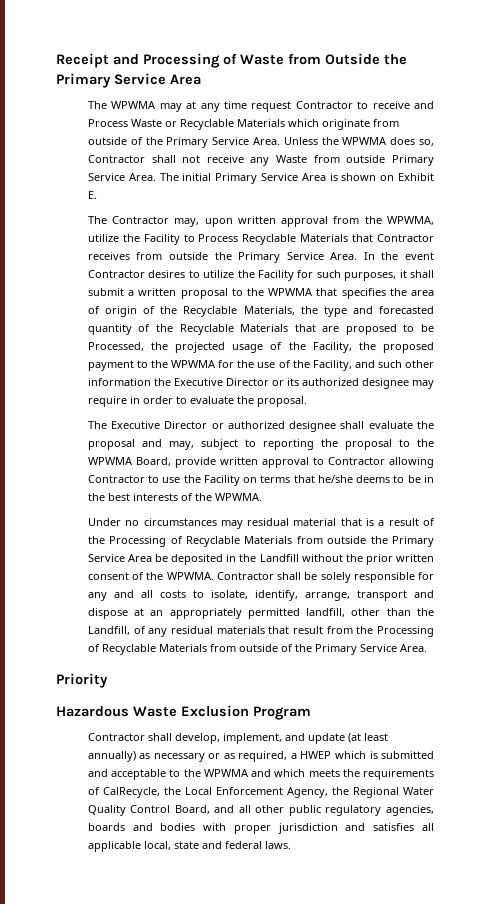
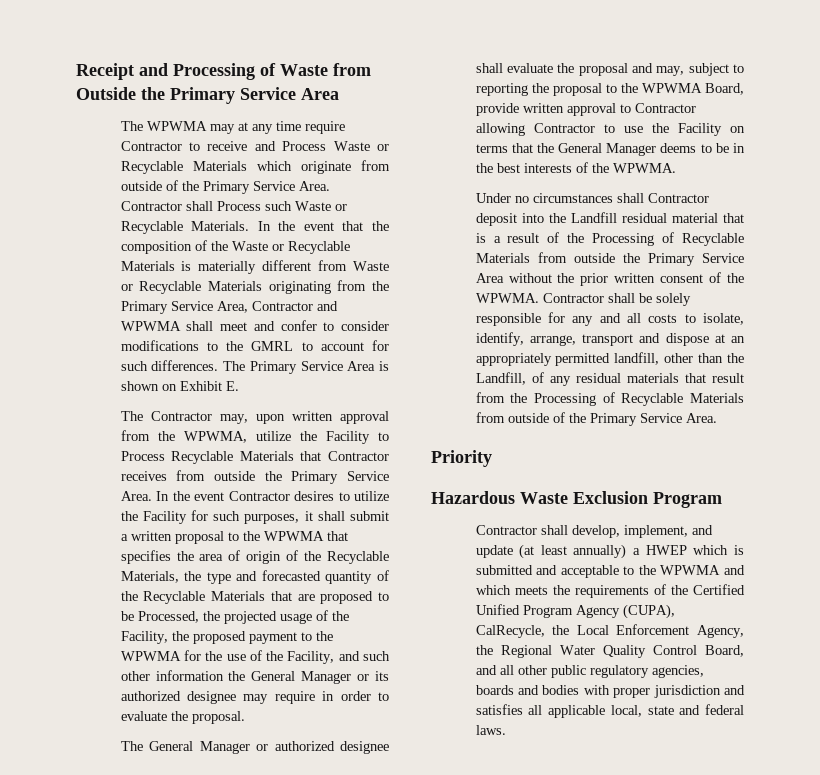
[251,101,292,112] request -> [304,121,345,134] require
[283,137,435,146] [87,155,434,166] [87,173,212,181] Unless the WPWMA does so, Contractor shall not receive any Waste from outside Primary Service Area. The initial -> [120,201,347,211] [120,221,390,234] [120,240,350,254] [120,260,389,274] [120,280,389,294] [120,301,338,314] [120,320,389,331] [120,340,389,351] [120,360,246,371] Contractor shall Process such Waste or Recyclable Materials. In the event that the composition of the Waste or Recyclable Materials is materially different from Waste or Recyclable Materials originating from the Primary Service Area, Contractor and WPWMA shall meet and confer to consider modifications to the GMRL to account for such differences. The
[173,378,269,386] Executive Director -> [251,671,352,684] General Manager
[111,421,208,429] Executive Director -> [149,741,250,754] General Manager
[317,475,353,483] he/she -> [536,143,657,156] the General Manager
[220,520,243,529] may -> [616,193,709,203] [475,212,617,226] shall Contractor deposit into the Landfill
[155,554,299,565] be deposited in the Landfill -> (504, 278) none
[139,751,288,762] as necessary or as required, -> (627, 551) none
(100, 791) none -> [670,584,745,595] [475,604,675,619] the Certified Unified Program Agency (CUPA),

